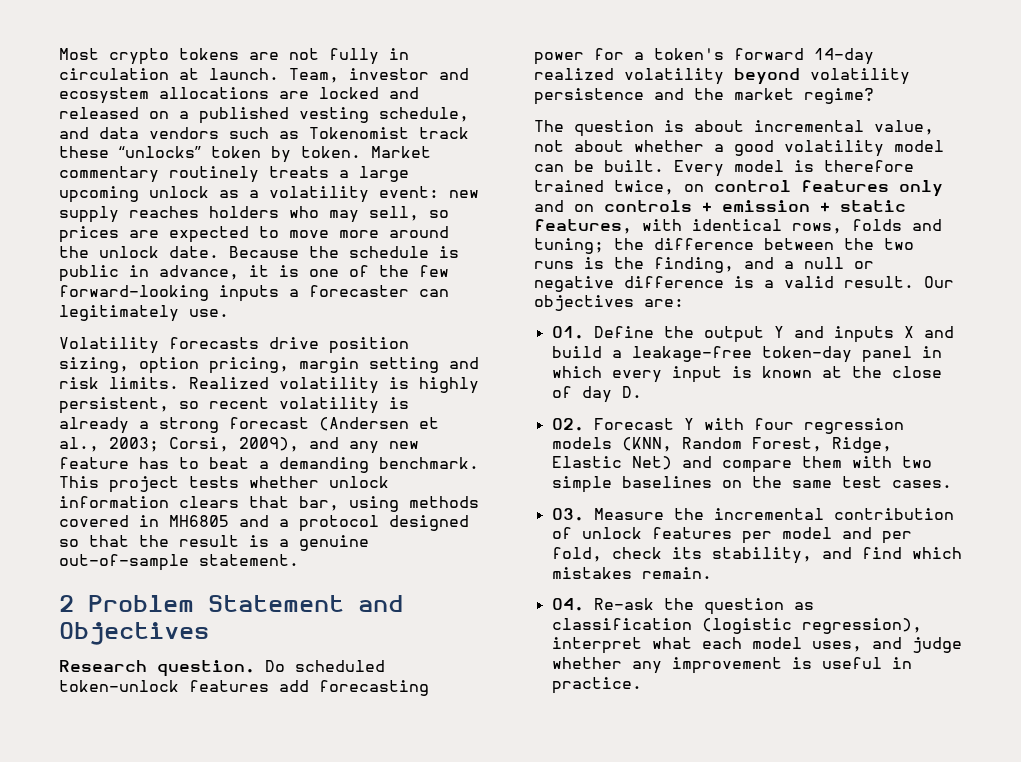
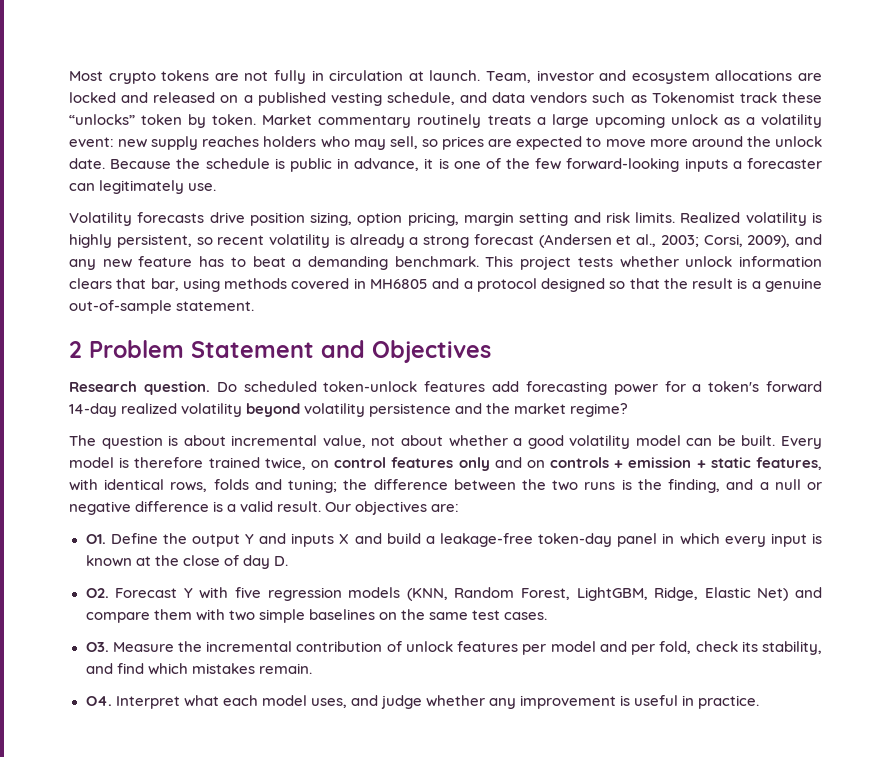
[753,418,794,430] four -> [234,587,261,598] five
(822, 444) none -> [576,587,648,601] LightGBM,
[593,598,814,615] [551,618,922,634] [551,637,642,654] Re-ask the question as classification (logistic regression), interpret -> [115,696,180,709] Interpret

